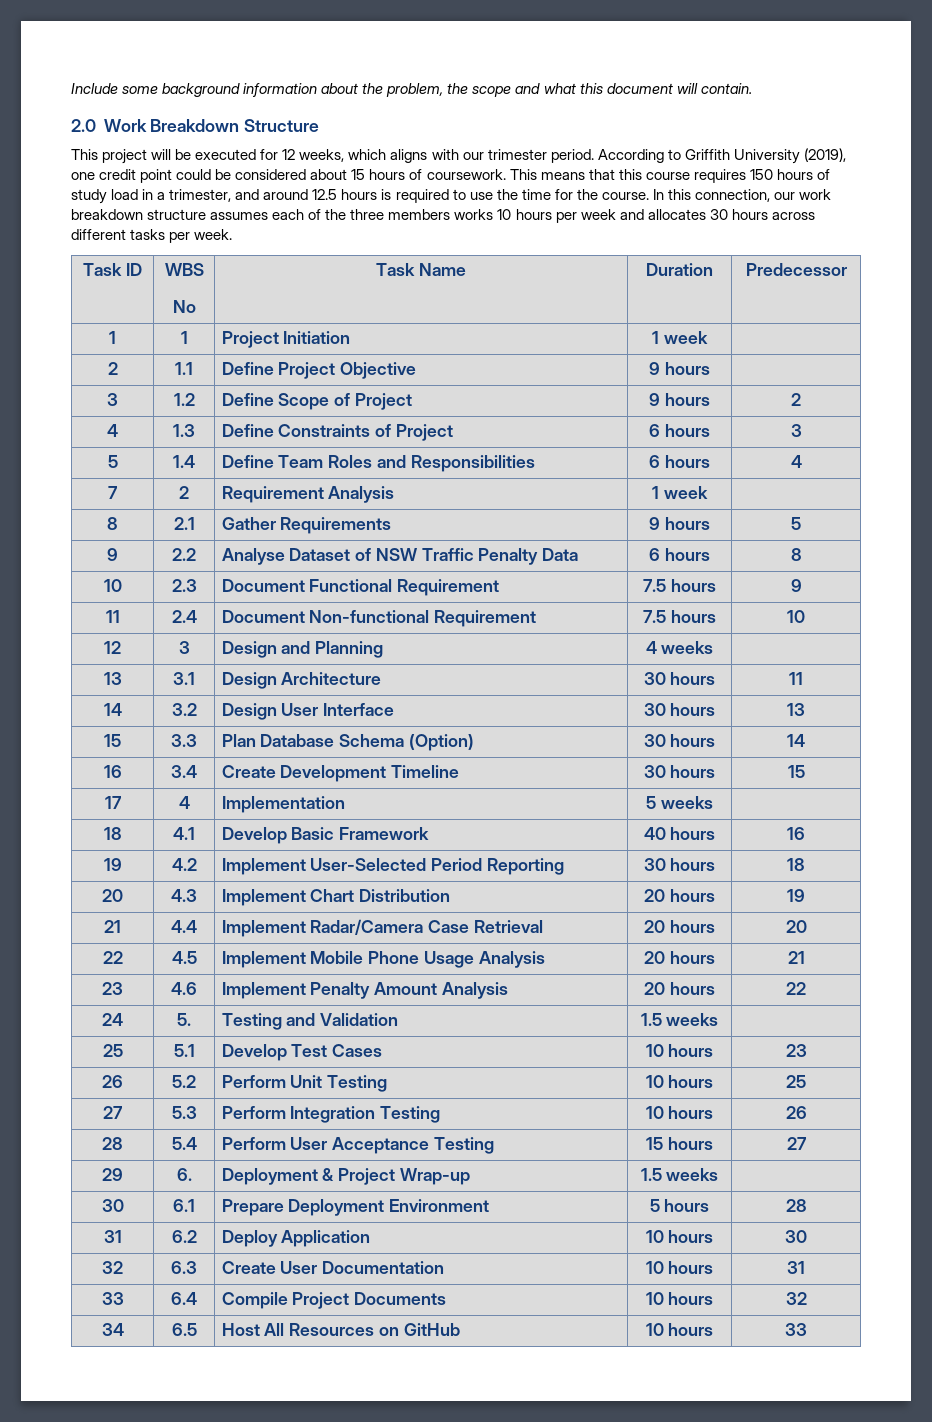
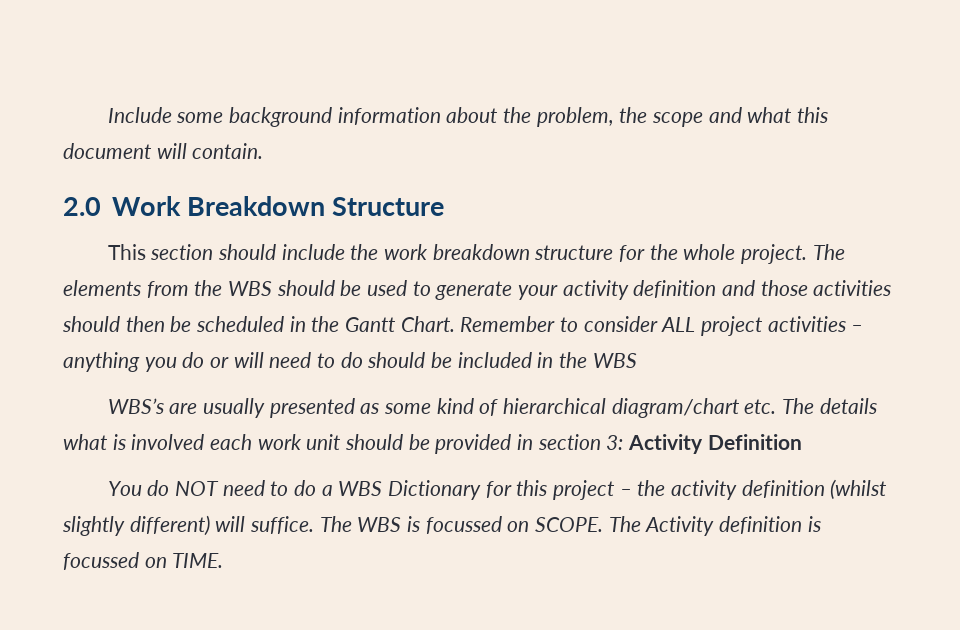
[102,148,846,164] [71,169,830,183] [71,189,832,204] [71,209,815,223] [71,229,233,243] [83,263,142,276] [164,263,204,276] [172,300,196,313] [376,263,466,276] [646,263,713,276] [745,263,847,276] [109,331,116,344] [180,331,188,344] [221,331,351,348] [652,331,708,344] [107,362,118,375] [175,362,193,375] [221,362,417,379] [649,362,710,375] [107,393,118,406] [173,393,195,406] [221,393,412,410] [649,393,710,406] [791,393,801,406] [107,424,118,437] [173,424,195,437] [221,424,453,441] [649,424,710,437] [790,424,802,437] [107,455,118,468] [173,455,195,468] [221,455,535,472] [649,455,710,468] [790,455,802,468] [108,486,118,499] [179,486,189,499] [221,486,395,503] [652,486,708,499] [107,517,118,530] [173,517,195,530] [221,517,392,534] [649,517,710,530] [791,517,801,530] [107,548,118,561] [172,548,196,561] [221,548,578,565] [649,548,710,561] [790,548,802,561] [103,579,122,592] [171,579,197,592] [221,579,500,596] [643,579,716,592] [790,579,802,592] [105,610,120,623] [171,610,197,623] [221,610,537,627] [643,610,716,623] [787,610,805,623] [104,641,121,654] [178,641,190,654] [221,641,384,658] [645,641,714,654] [103,672,122,685] [173,672,195,685] [221,672,382,689] [643,672,716,685] [789,672,803,685] [103,703,122,716] [171,703,197,716] [221,703,395,720] [643,703,716,716] [787,703,805,716] [104,734,121,747] [171,734,197,747] [221,734,474,751] [643,734,716,747] [787,734,805,747] [103,765,122,778] [171,765,197,778] [221,765,460,782] [643,765,716,778] [787,765,805,778] [104,796,122,809] [178,796,190,809] [221,796,345,813] [646,796,713,809] [103,827,122,840] [173,827,195,840] [221,827,430,844] [643,827,716,840] [787,827,805,840] [103,858,122,871] [171,858,197,871] [221,858,564,875] [643,858,716,871] [787,858,805,871] [102,889,123,902] [171,889,197,902] [221,889,451,906] [644,889,715,902] [787,889,805,902] [104,920,121,933] [171,920,197,933] [221,919,543,937] [644,920,715,933] [785,920,807,933] [102,951,123,964] [171,951,197,964] [221,951,545,968] [644,951,715,964] [787,951,805,964] [102,982,123,995] [171,982,197,995] [221,982,508,999] [644,982,715,995] [786,982,806,995] [102,1013,123,1026] [177,1013,191,1026] [221,1013,399,1030] [640,1013,719,1026] [102,1044,123,1057] [173,1044,195,1057] [221,1044,383,1061] [645,1044,714,1057] [785,1044,807,1057] [102,1075,123,1088] [172,1075,196,1088] [221,1075,388,1092] [645,1075,714,1088] [786,1075,806,1088] [103,1106,123,1119] [171,1106,197,1119] [221,1106,441,1123] [645,1106,714,1119] [785,1106,807,1119] [102,1137,123,1150] [171,1137,197,1150] [221,1137,494,1154] [646,1137,713,1150] [786,1137,807,1150] [102,1168,123,1181] [176,1168,192,1181] [221,1168,470,1185] [640,1168,719,1181] [101,1199,124,1212] [173,1199,195,1212] [221,1199,490,1216] [649,1199,710,1212] [785,1199,807,1212] [103,1230,122,1243] [171,1230,197,1243] [221,1230,371,1247] [645,1230,714,1243] [785,1230,807,1243] [102,1261,123,1274] [171,1261,197,1274] [221,1261,445,1274] [645,1261,714,1274] [787,1261,805,1274] [101,1292,124,1305] [171,1292,197,1305] [221,1292,447,1309] [645,1292,714,1305] [785,1292,807,1305] [101,1323,124,1336] [171,1323,197,1336] [221,1323,460,1336] [645,1323,714,1336] [785,1323,807,1336] project will be executed for 12 weeks, which aligns with our trimester period. According to Griffith University (2019), one credit point could be considered about 15 hours of coursework. This means that this course requires 150 hours of study load in a trimester, and around 12.5 hours is required to use the time for the course. In this connection, our work breakdown structure assumes each of the three members works 10 hours per week and allocates 30 hours across different tasks per week. // Task ID | WBS // No | Task Name | Duration | Predecessor // 1 | 1 | Project Initiation | 1 week | // 2 | 1.1 | Define Project Objective | 9 hours | // 3 | 1.2 | Define Scope of Project | 9 hours | 2 // 4 | 1.3 | Define Constraints of Project | 6 hours | 3 // 5 | 1.4 | Define Team Roles and Responsibilities | 6 hours | 4 // 7 | 2 | Requirement Analysis | 1 week | // 8 | 2.1 | Gather Requirements | 9 hours | 5 // 9 | 2.2 | Analyse Dataset of NSW Traffic Penalty Data | 6 hours | 8 // 10 | 2.3 | Document Functional Requirement | 7.5 hours | 9 // 11 | 2.4 | Document Non-functional Requirement | 7.5 hours | 10 // 12 | 3 | Design and Planning | 4 weeks | // 13 | 3.1 | Design Architecture | 30 hours | 11 // 14 | 3.2 | Design User Interface | 30 hours | 13 // 15 | 3.3 | Plan Database Schema (Option) | 30 hours | 14 // 16 | 3.4 | Create Development Timeline | 30 hours | 15 // 17 | 4 | Implementation | 5 weeks | // 18 | 4.1 | Develop Basic Framework | 40 hours | 16 // 19 | 4.2 | Implement User-Selected Period Reporting | 30 hours | 18 // 20 | 4.3 | Implement Chart Distribution | 20 hours | 19 // 21 | 4.4 | Implement Radar/Camera Case Retrieval | 20 hours | 20 // 22 | 4.5 | Implement Mobile Phone Usage Analysis | 20 hours | 21 // 23 | 4.6 | Implement Penalty Amount Analysis | 20 hours | 22 // 24 | 5. | Testing and Validation | 1.5 weeks | // 25 | 5.1 | Develop Test Cases | 10 hours | 23 // 26 | 5.2 | Perform Unit Testing | 10 hours | 25 // 27 | 5.3 | Perform Integration Testing | 10 hours | 26 // 28 | 5.4 | Perform User Acceptance Testing | 15 hours | 27 // 29 | 6. | Deployment & Project Wrap-up | 1.5 weeks | // 30 | 6.1 | Prepare Deployment Environment | 5 hours | 28 // 31 | 6.2 | Deploy Application | 10 hours | 30 // 32 | 6.3 | Create User Documentation | 10 hours | 31 // 33 | 6.4 | Compile Project Documents | 10 hours | 32 // 34 | 6.5 | Host All Resources on GitHub | 10 hours | 33 -> [150,244,845,264] [63,280,892,300] [62,316,864,336] [63,352,637,372] [107,398,877,418] [63,434,802,454] [107,479,888,500] [62,515,821,536] [63,552,224,570] section should include the work breakdown structure for the whole project. The elements from the WBS should be used to generate your activity definition and those activities should then be scheduled in the Gantt Chart. Remember to consider ALL project activities – anything you do or will need to do should be included in the WBS // WBS’s are usually presented as some kind of hierarchical diagram/chart etc. The details what is involved each work unit should be provided in section 3: Activity Definition // You do NOT need to do a WBS Dictionary for this project – the activity definition (whilst slightly different) will suffice. The WBS is focussed on SCOPE. The Activity definition is focussed on TIME.

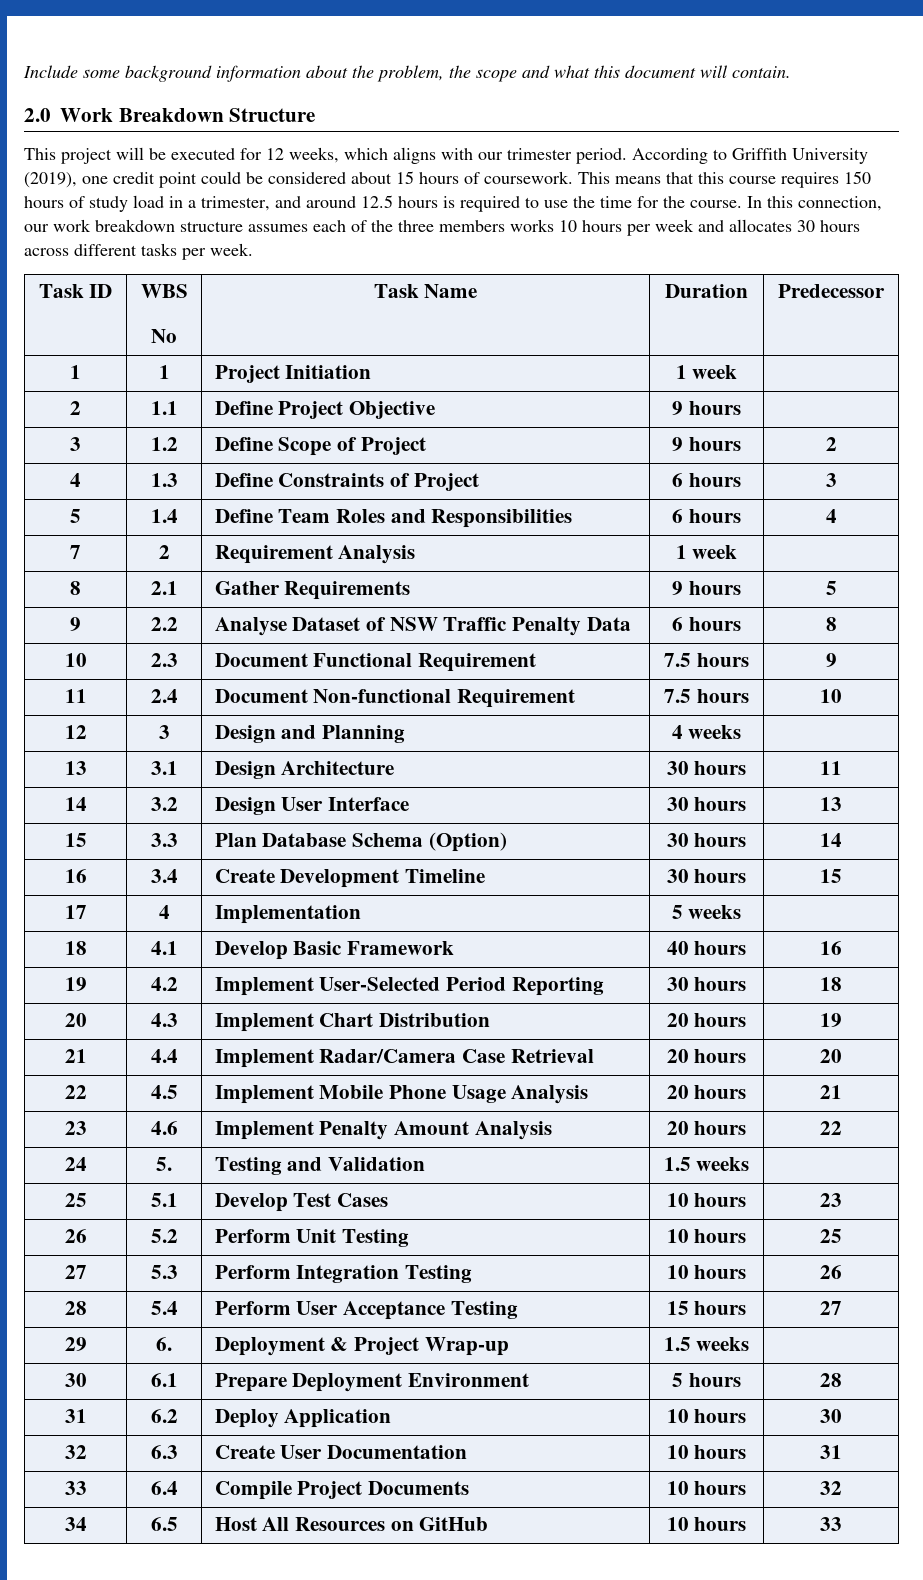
[150,244,845,264] [63,280,892,300] [62,316,864,336] [63,352,637,372] [107,398,877,418] [63,434,802,454] [107,479,888,500] [62,515,821,536] [63,552,224,570] section should include the work breakdown structure for the whole project. The elements from the WBS should be used to generate your activity definition and those activities should then be scheduled in the Gantt Chart. Remember to consider ALL project activities – anything you do or will need to do should be included in the WBS // WBS’s are usually presented as some kind of hierarchical diagram/chart etc. The details what is involved each work unit should be provided in section 3: Activity Definition // You do NOT need to do a WBS Dictionary for this project – the activity definition (whilst slightly different) will suffice. The WBS is focussed on SCOPE. The Activity definition is focussed on TIME. -> [61,147,868,164] [24,171,871,188] [24,195,882,212] [24,219,860,236] [24,243,253,260] [38,284,113,298] [140,284,188,298] [151,329,177,343] [373,284,478,298] [665,284,748,298] [778,284,885,298] [70,365,81,379] [158,365,170,379] [214,365,372,383] [675,365,738,379] [70,401,81,415] [150,401,178,415] [214,401,435,419] [672,401,741,415] [70,437,81,451] [150,437,178,451] [214,437,426,456] [672,437,741,451] [825,437,837,451] [70,473,81,487] [150,473,178,487] [214,473,479,491] [672,473,741,487] [825,473,837,487] [70,509,81,523] [150,509,178,523] [214,509,573,528] [672,509,741,523] [825,509,837,523] [70,545,81,559] [158,545,170,559] [214,545,416,564] [675,545,738,559] [70,581,81,595] [150,581,178,595] [214,581,411,600] [672,581,741,595] [825,581,837,595] [70,617,81,631] [150,617,178,631] [214,617,631,636] [672,617,741,631] [825,617,837,631] [64,653,87,667] [150,653,178,667] [214,653,536,672] [664,653,749,667] [825,653,837,667] [64,689,87,703] [150,689,178,703] [214,689,575,708] [664,689,749,703] [820,689,842,703] [64,725,87,739] [158,725,170,739] [214,725,405,743] [671,725,742,739] [64,761,87,775] [150,761,178,775] [214,761,395,779] [666,761,747,775] [820,761,842,775] [64,797,87,811] [150,797,178,811] [214,797,409,815] [666,797,747,811] [820,797,842,811] [64,833,87,847] [150,833,178,847] [214,832,507,852] [666,833,747,847] [820,833,842,847] [64,869,87,883] [150,869,178,883] [214,869,485,888] [666,869,747,883] [820,869,842,883] [64,905,87,919] [158,905,170,919] [214,905,361,924] [671,905,742,919] [64,941,87,955] [150,941,178,955] [214,941,454,960] [666,941,747,955] [820,941,842,955] [64,977,87,991] [150,977,178,991] [214,977,604,996] [666,977,747,991] [820,977,842,991] [64,1013,87,1027] [150,1013,178,1027] [214,1013,490,1032] [666,1013,747,1027] [820,1013,842,1027] [64,1049,87,1063] [150,1049,178,1063] [214,1049,594,1068] [666,1049,747,1063] [820,1049,842,1063] [64,1085,87,1099] [150,1085,178,1099] [214,1085,589,1104] [666,1085,747,1099] [820,1085,842,1099] [64,1121,87,1135] [150,1121,178,1135] [214,1121,552,1140] [666,1121,747,1135] [820,1121,842,1135] [64,1157,87,1171] [156,1157,172,1171] [214,1157,425,1175] [663,1157,750,1171] [64,1193,87,1207] [150,1193,178,1207] [214,1193,388,1212] [666,1193,747,1207] [820,1193,842,1207] [64,1229,87,1243] [150,1229,178,1243] [214,1229,409,1247] [666,1229,747,1243] [820,1229,842,1243] [64,1265,87,1279] [150,1265,178,1279] [214,1265,472,1283] [666,1265,747,1279] [820,1265,842,1279] [64,1301,87,1315] [150,1301,178,1315] [214,1301,518,1320] [666,1301,747,1315] [820,1301,842,1315] [64,1337,87,1351] [156,1337,172,1351] [214,1337,509,1356] [663,1337,750,1351] [64,1373,87,1387] [150,1373,178,1387] [214,1373,529,1392] [672,1373,741,1387] [820,1373,842,1387] [64,1409,87,1423] [150,1409,178,1423] [214,1409,392,1428] [666,1409,747,1423] [820,1409,842,1423] [64,1445,87,1459] [150,1445,178,1459] [214,1445,467,1459] [666,1445,747,1459] [820,1445,842,1459] [64,1481,87,1495] [150,1481,178,1495] [214,1481,469,1500] [666,1481,747,1495] [820,1481,842,1495] [64,1517,87,1531] [150,1517,178,1531] [214,1517,489,1531] [666,1517,747,1531] [820,1517,842,1531] project will be executed for 12 weeks, which aligns with our trimester period. According to Griffith University (2019), one credit point could be considered about 15 hours of coursework. This means that this course requires 150 hours of study load in a trimester, and around 12.5 hours is required to use the time for the course. In this connection, our work breakdown structure assumes each of the three members works 10 hours per week and allocates 30 hours across different tasks per week. // Task ID | WBS // No | Task Name | Duration | Predecessor // 1 | 1 | Project Initiation | 1 week | // 2 | 1.1 | Define Project Objective | 9 hours | // 3 | 1.2 | Define Scope of Project | 9 hours | 2 // 4 | 1.3 | Define Constraints of Project | 6 hours | 3 // 5 | 1.4 | Define Team Roles and Responsibilities | 6 hours | 4 // 7 | 2 | Requirement Analysis | 1 week | // 8 | 2.1 | Gather Requirements | 9 hours | 5 // 9 | 2.2 | Analyse Dataset of NSW Traffic Penalty Data | 6 hours | 8 // 10 | 2.3 | Document Functional Requirement | 7.5 hours | 9 // 11 | 2.4 | Document Non-functional Requirement | 7.5 hours | 10 // 12 | 3 | Design and Planning | 4 weeks | // 13 | 3.1 | Design Architecture | 30 hours | 11 // 14 | 3.2 | Design User Interface | 30 hours | 13 // 15 | 3.3 | Plan Database Schema (Option) | 30 hours | 14 // 16 | 3.4 | Create Development Timeline | 30 hours | 15 // 17 | 4 | Implementation | 5 weeks | // 18 | 4.1 | Develop Basic Framework | 40 hours | 16 // 19 | 4.2 | Implement User-Selected Period Reporting | 30 hours | 18 // 20 | 4.3 | Implement Chart Distribution | 20 hours | 19 // 21 | 4.4 | Implement Radar/Camera Case Retrieval | 20 hours | 20 // 22 | 4.5 | Implement Mobile Phone Usage Analysis | 20 hours | 21 // 23 | 4.6 | Implement Penalty Amount Analysis | 20 hours | 22 // 24 | 5. | Testing and Validation | 1.5 weeks | // 25 | 5.1 | Develop Test Cases | 10 hours | 23 // 26 | 5.2 | Perform Unit Testing | 10 hours | 25 // 27 | 5.3 | Perform Integration Testing | 10 hours | 26 // 28 | 5.4 | Perform User Acceptance Testing | 15 hours | 27 // 29 | 6. | Deployment & Project Wrap-up | 1.5 weeks | // 30 | 6.1 | Prepare Deployment Environment | 5 hours | 28 // 31 | 6.2 | Deploy Application | 10 hours | 30 // 32 | 6.3 | Create User Documentation | 10 hours | 31 // 33 | 6.4 | Compile Project Documents | 10 hours | 32 // 34 | 6.5 | Host All Resources on GitHub | 10 hours | 33

